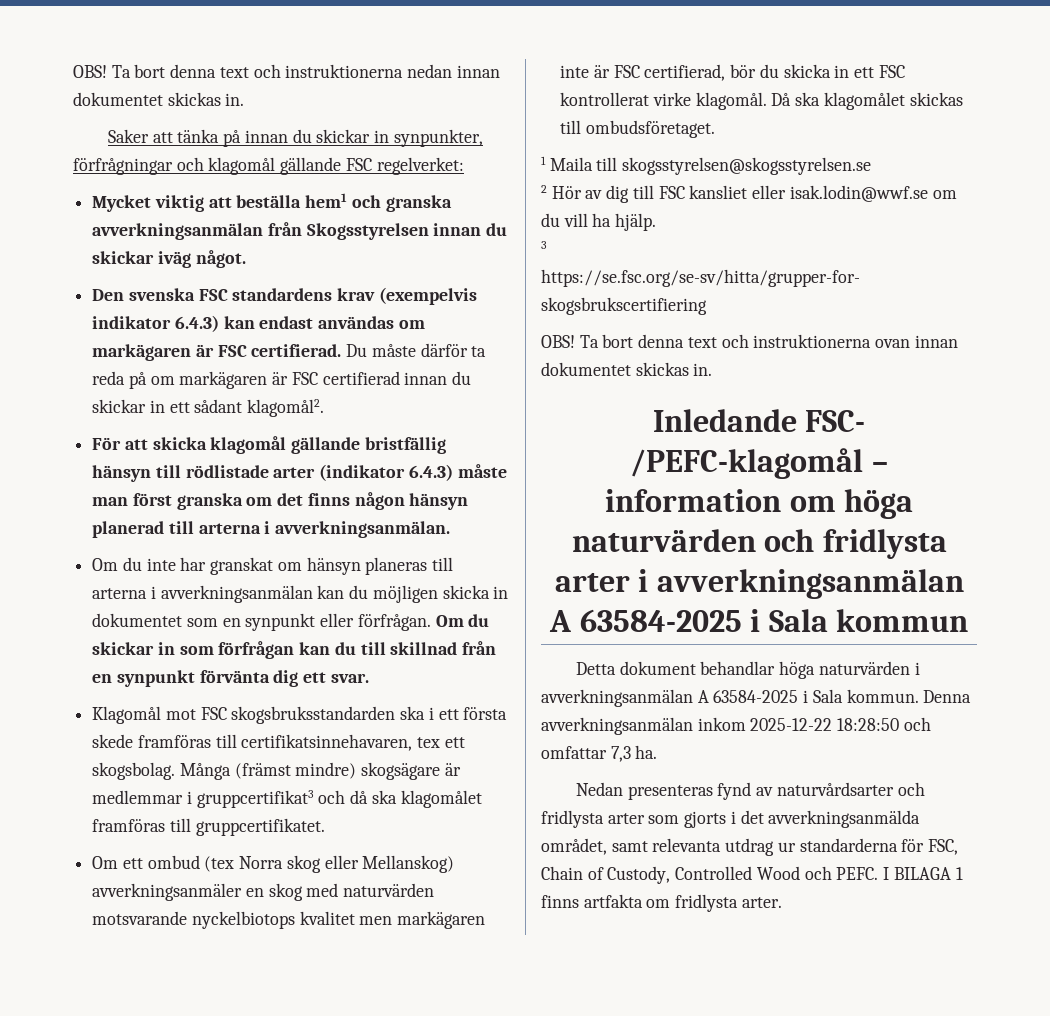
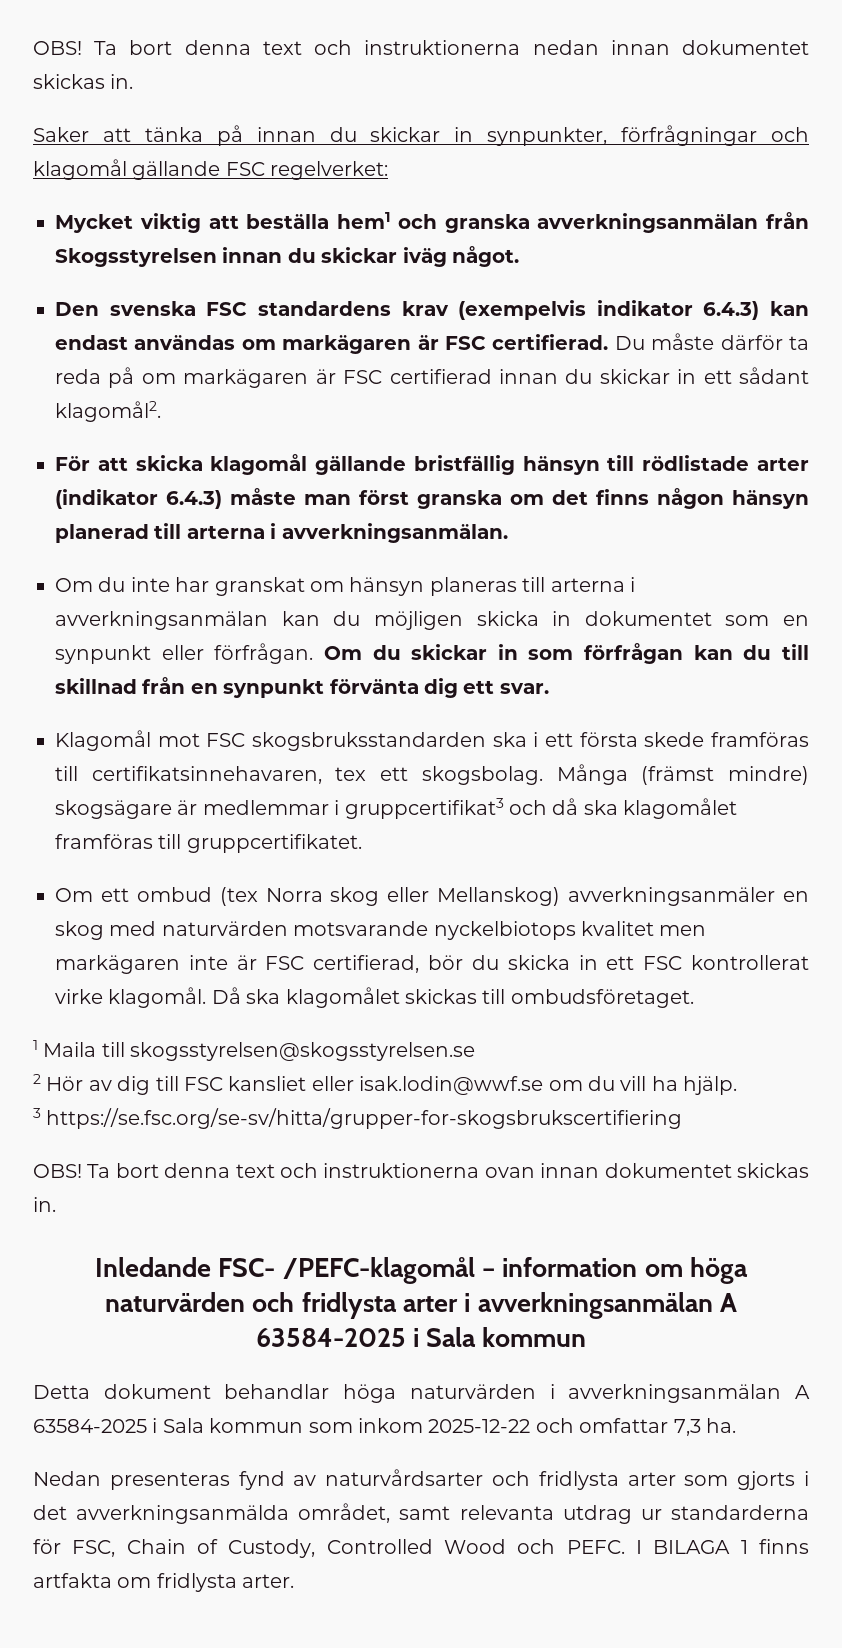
[846,689,972,703] [541,717,693,735] kommun. Denna avverkningsanmälan -> [209,1418,353,1433] kommun som
[837,718,900,731] 18:28:50 -> (531, 1426) none

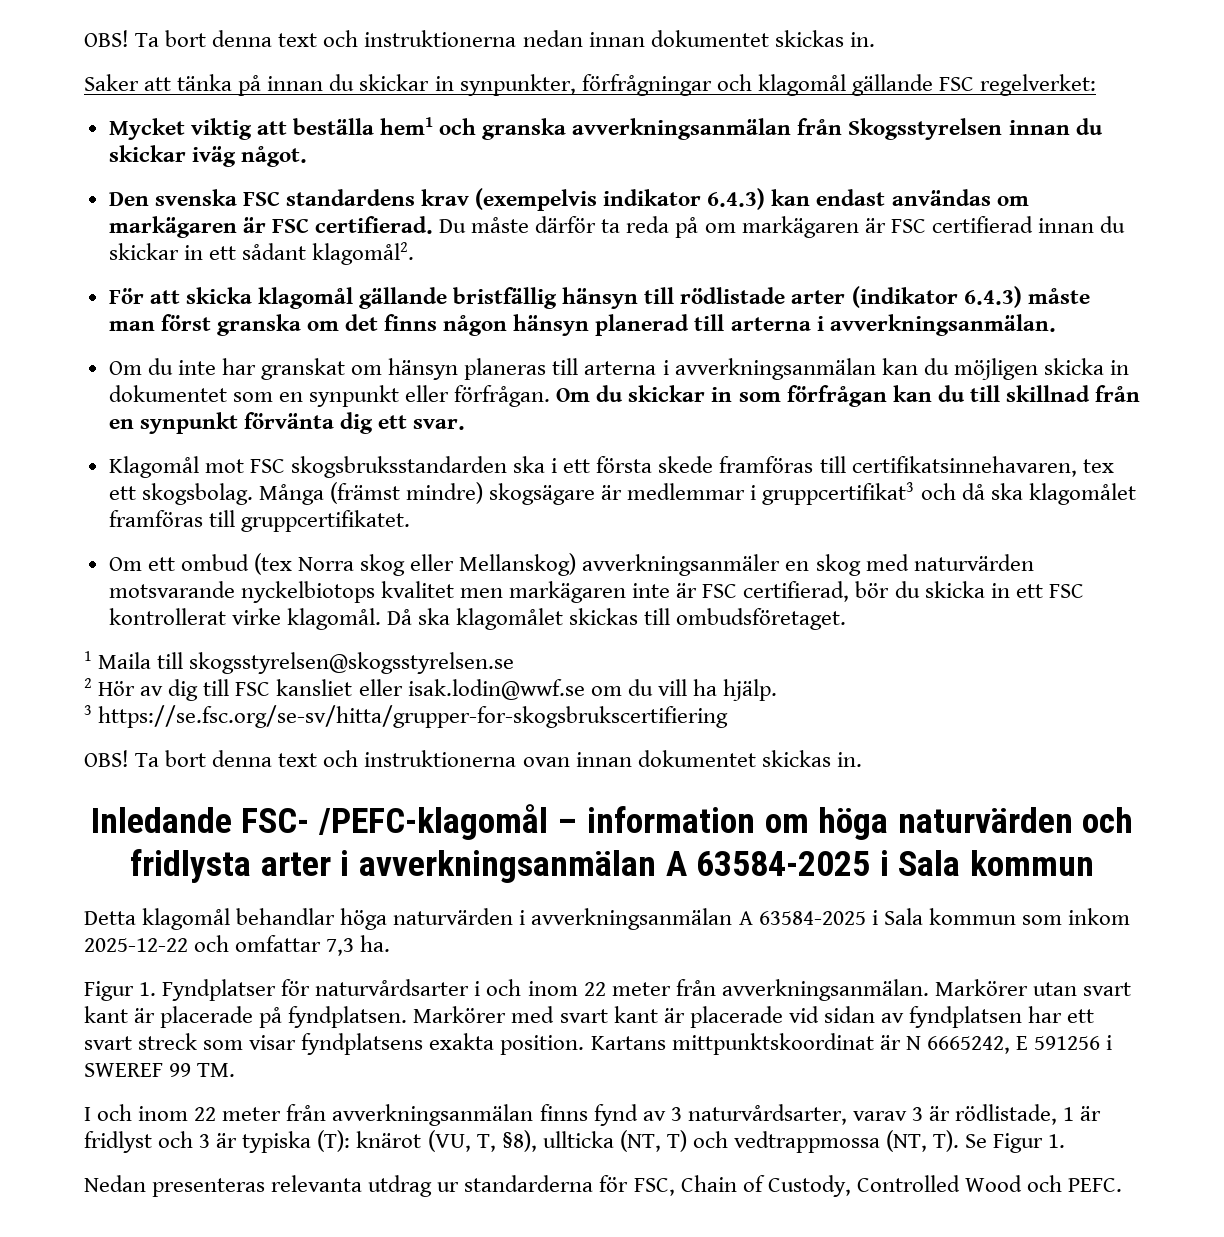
[103,1384,211,1399] dokument -> [142,908,231,930] klagomål
[33,1469,809,1490] [33,1503,451,1524] Nedan presenteras fynd av naturvårdsarter och fridlysta arter som gjorts i det avverkningsanmälda området, samt -> [84,979,1132,1001] [84,1006,1095,1028] [84,1033,1113,1055] [84,1063,236,1077] [84,1104,1102,1126] [84,1130,1066,1153] [84,1175,266,1197] Figur 1. Fyndplatser för naturvårdsarter i och inom 22 meter från avverkningsanmälan. Markörer utan svart kant är placerade på fyndplatsen. Markörer med svart kant är placerade vid sidan av fyndplatsen har ett svart streck som visar fyndplatsens exakta position. Kartans mittpunktskoordinat är N 6665242, E 591256 i SWEREF 99 TM. // I och inom 22 meter från avverkningsanmälan finns fynd av 3 naturvårdsarter, varav 3 är rödlistade, 1 är fridlyst och 3 är typiska (T): knärot (VU, T, §8), ullticka (NT, T) och vedtrappmossa (NT, T). Se Figur 1. // Nedan presenteras
[636,1539,810,1554] [33,1573,295,1592] I BILAGA 1 finns artfakta om fridlysta arter. -> (1123, 1185) none

